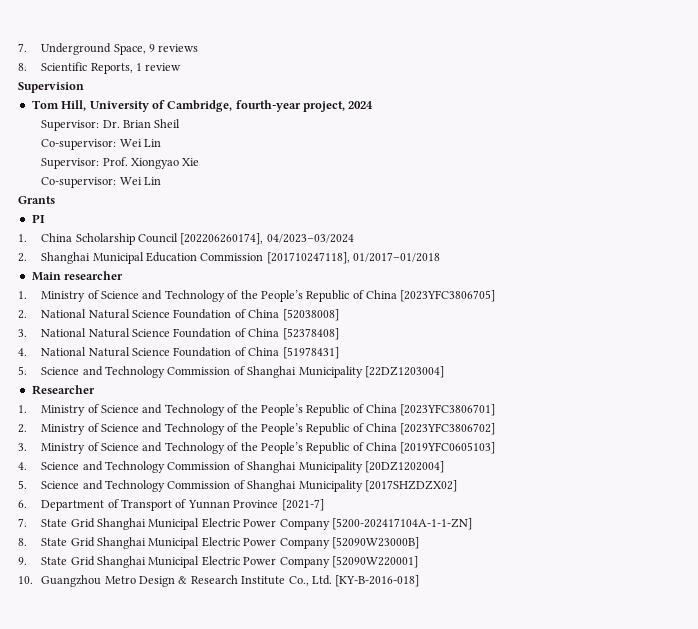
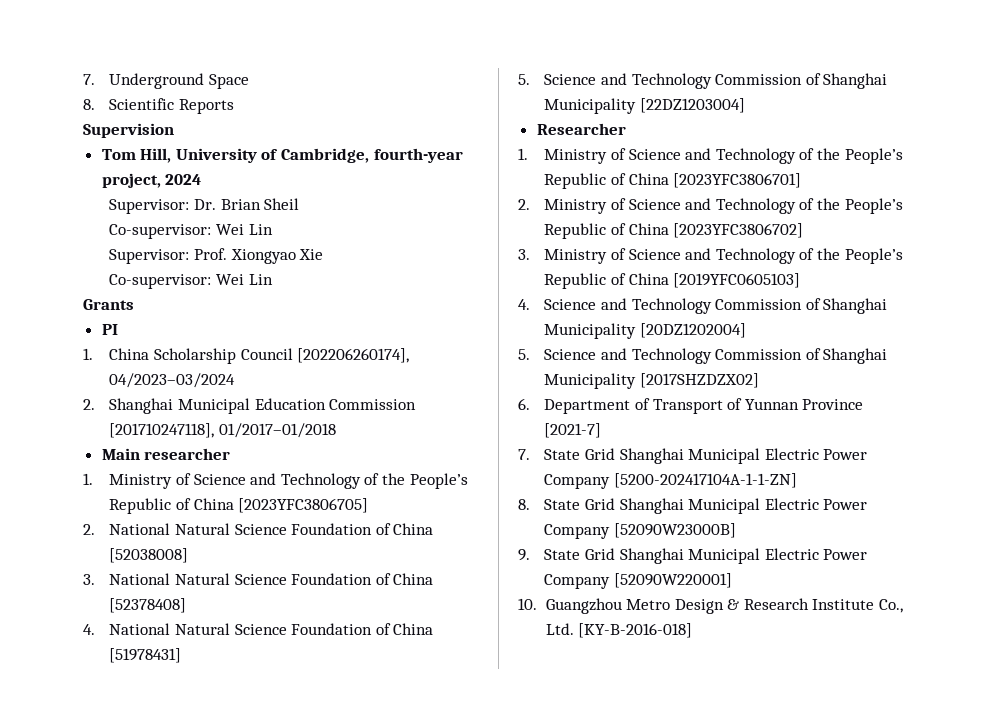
[113,44,199,55] Space, 9 reviews -> [208,74,249,89] Space
[90,63,182,74] Reports, 1 review -> [178,99,234,114] Reports

